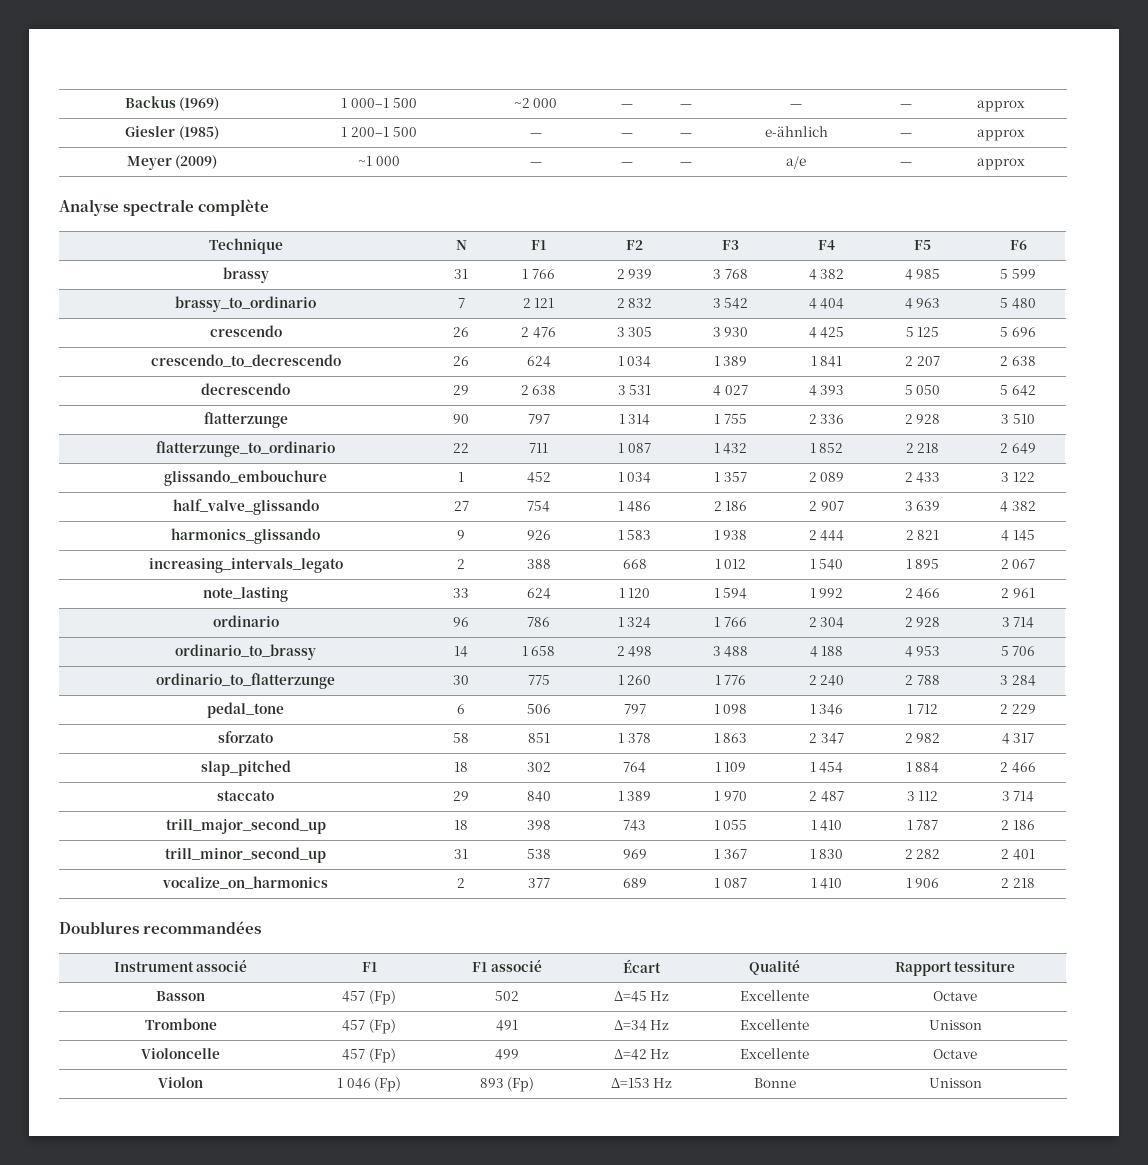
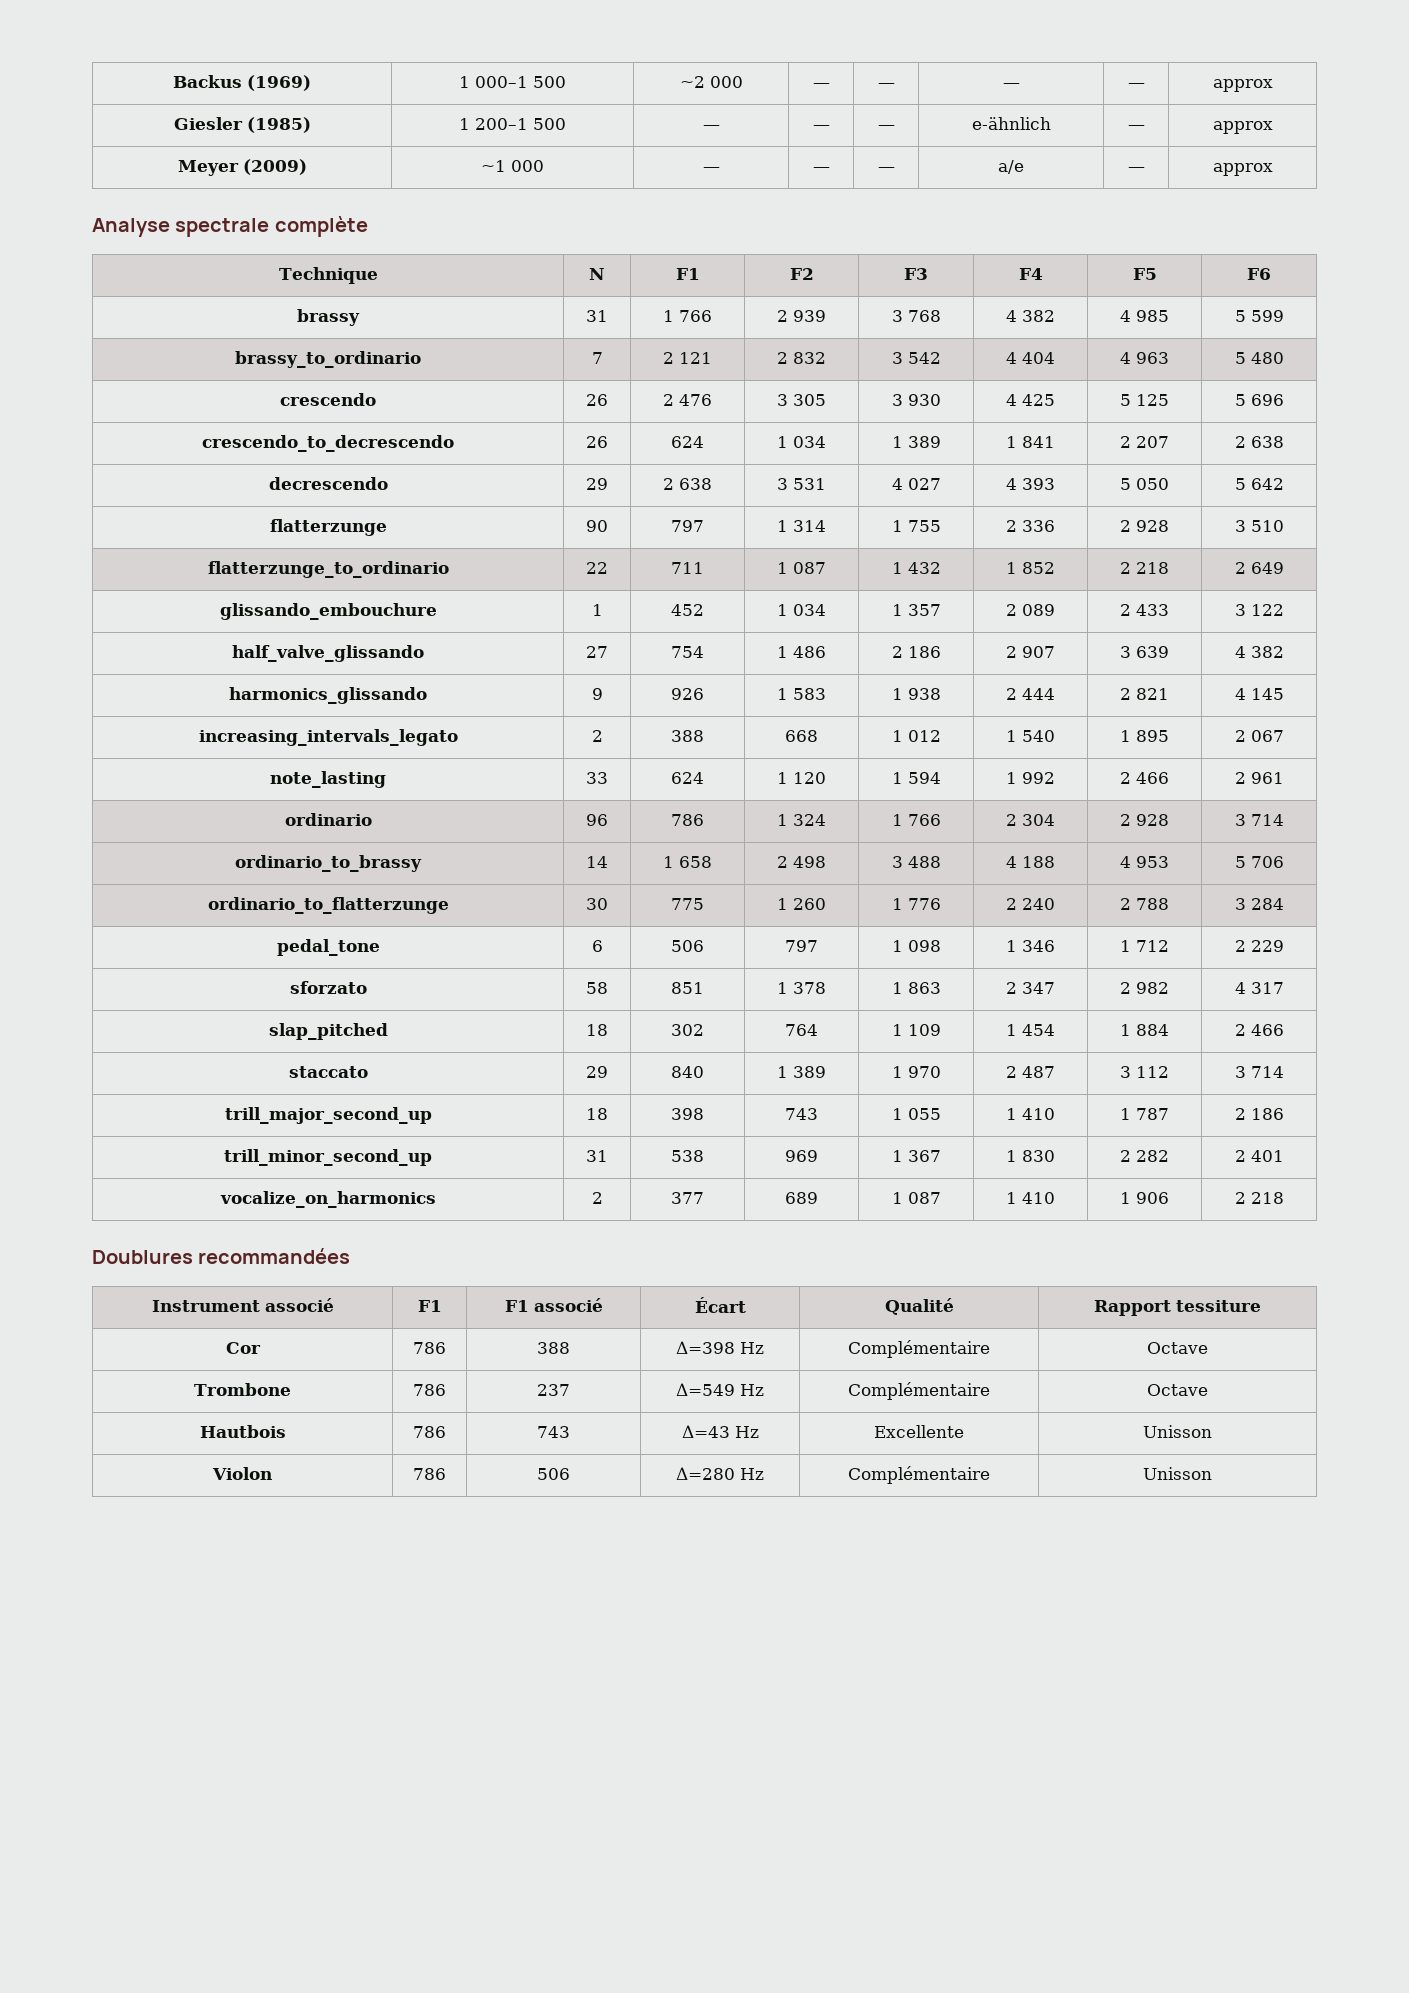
[156,991,205,1001] [342,990,396,1005] [495,991,519,1001] [613,991,670,1002] [740,990,809,1001] Basson | 457 (Fp) | 502 | Δ=45 Hz | Excellente -> [225,1342,261,1354] [413,1342,446,1354] [537,1342,570,1354] [676,1341,764,1354] [848,1340,990,1358] Cor | 786 | 388 | Δ=398 Hz | Complémentaire
[342,1019,396,1034] [496,1020,518,1031] [613,1020,670,1031] [740,1019,809,1030] [928,1020,982,1030] [141,1048,220,1059] [342,1048,396,1063] [495,1049,519,1060] [613,1049,670,1060] [740,1048,809,1059] [933,1049,977,1059] [158,1077,203,1088] [336,1077,402,1092] [479,1077,535,1092] [610,1078,673,1088] [753,1078,796,1088] 457 (Fp) | 491 | Δ=34 Hz | Excellente | Unisson // Violoncelle | 457 (Fp) | 499 | Δ=42 Hz | Excellente | Octave // Violon | 1 046 (Fp) | 893 (Fp) | Δ=153 Hz | Bonne -> [413,1384,446,1396] [537,1384,570,1396] [676,1383,764,1396] [848,1382,990,1400] [1147,1384,1208,1396] [199,1425,286,1438] [413,1426,446,1438] [537,1426,570,1438] [681,1425,759,1438] [874,1425,964,1438] [1143,1425,1212,1438] [212,1467,272,1480] [413,1468,446,1480] [537,1468,570,1480] [676,1467,764,1480] [848,1466,990,1484] 786 | 237 | Δ=549 Hz | Complémentaire | Octave // Hautbois | 786 | 743 | Δ=43 Hz | Excellente | Unisson // Violon | 786 | 506 | Δ=280 Hz | Complémentaire

